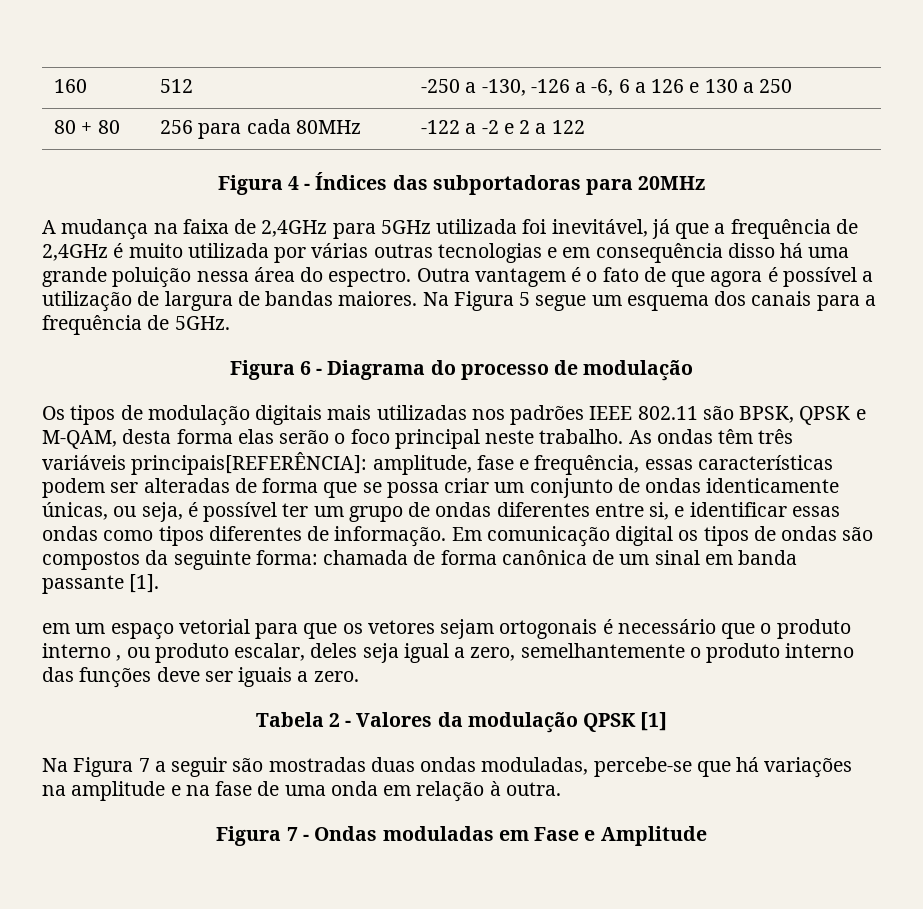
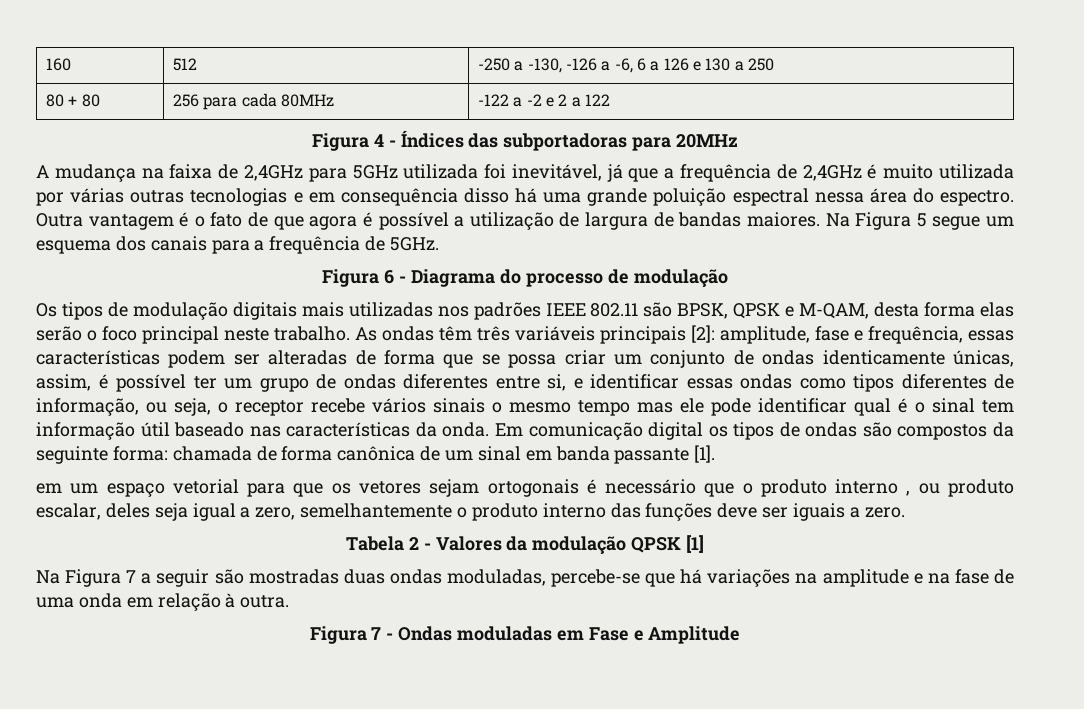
(192, 277) none -> [732,188,809,206] espectral
[131,452,368,475] principais[REFERÊNCIA]: -> [600,325,715,344] principais [2]:
[113,502,183,522] ou seja, -> [36,374,91,391] assim,
[334,526,447,547] informação. -> [36,398,1014,416] [36,422,490,440] informação, ou seja, o receptor recebe vários sinais o mesmo tempo mas ele pode identificar qual é o sinal tem informação útil baseado nas características da onda.

